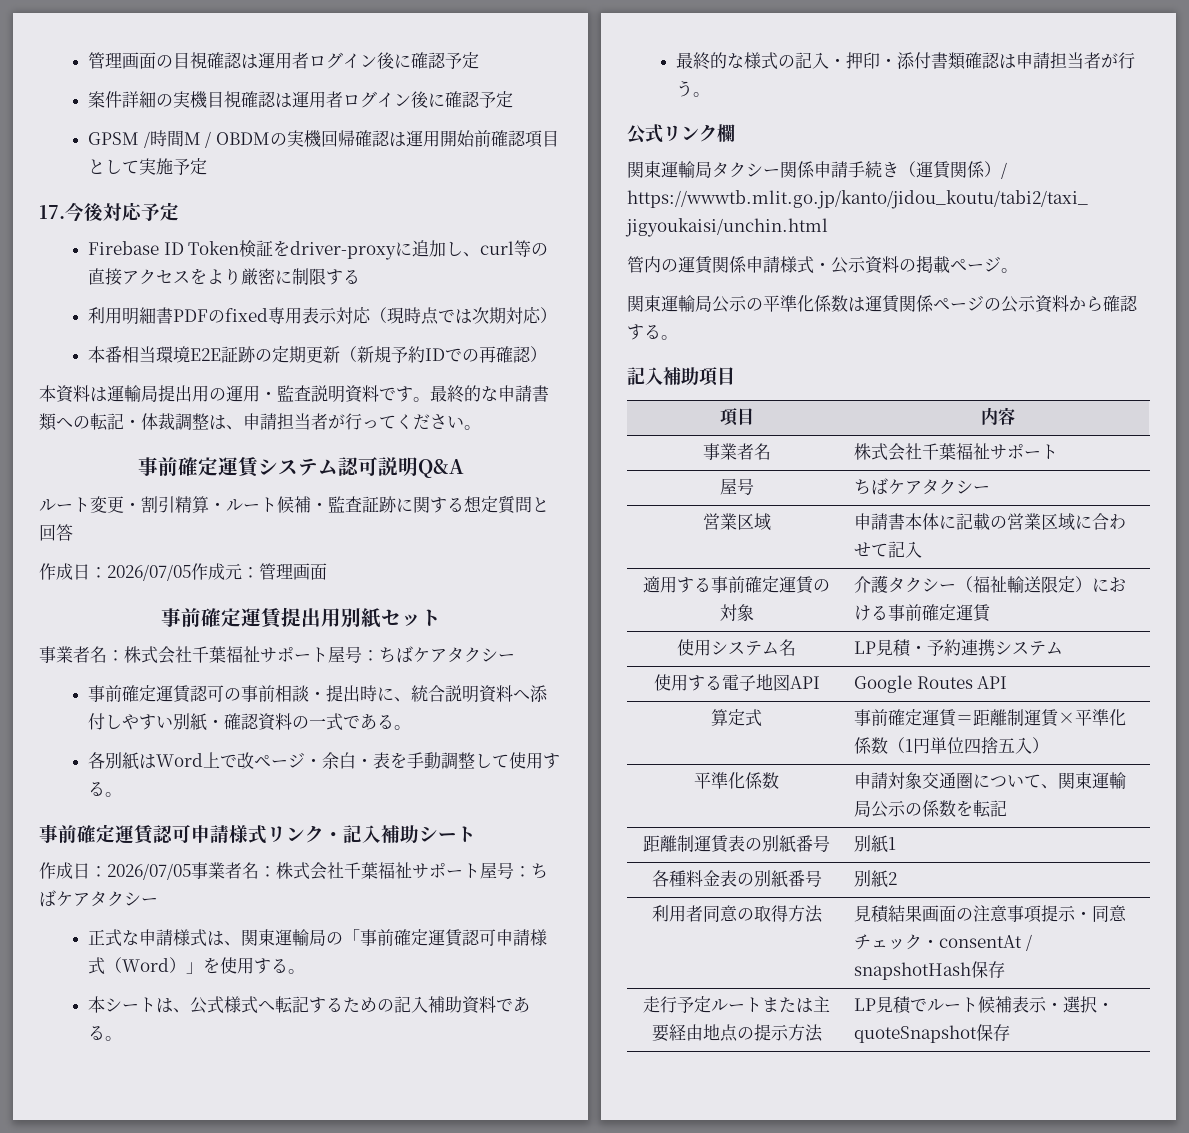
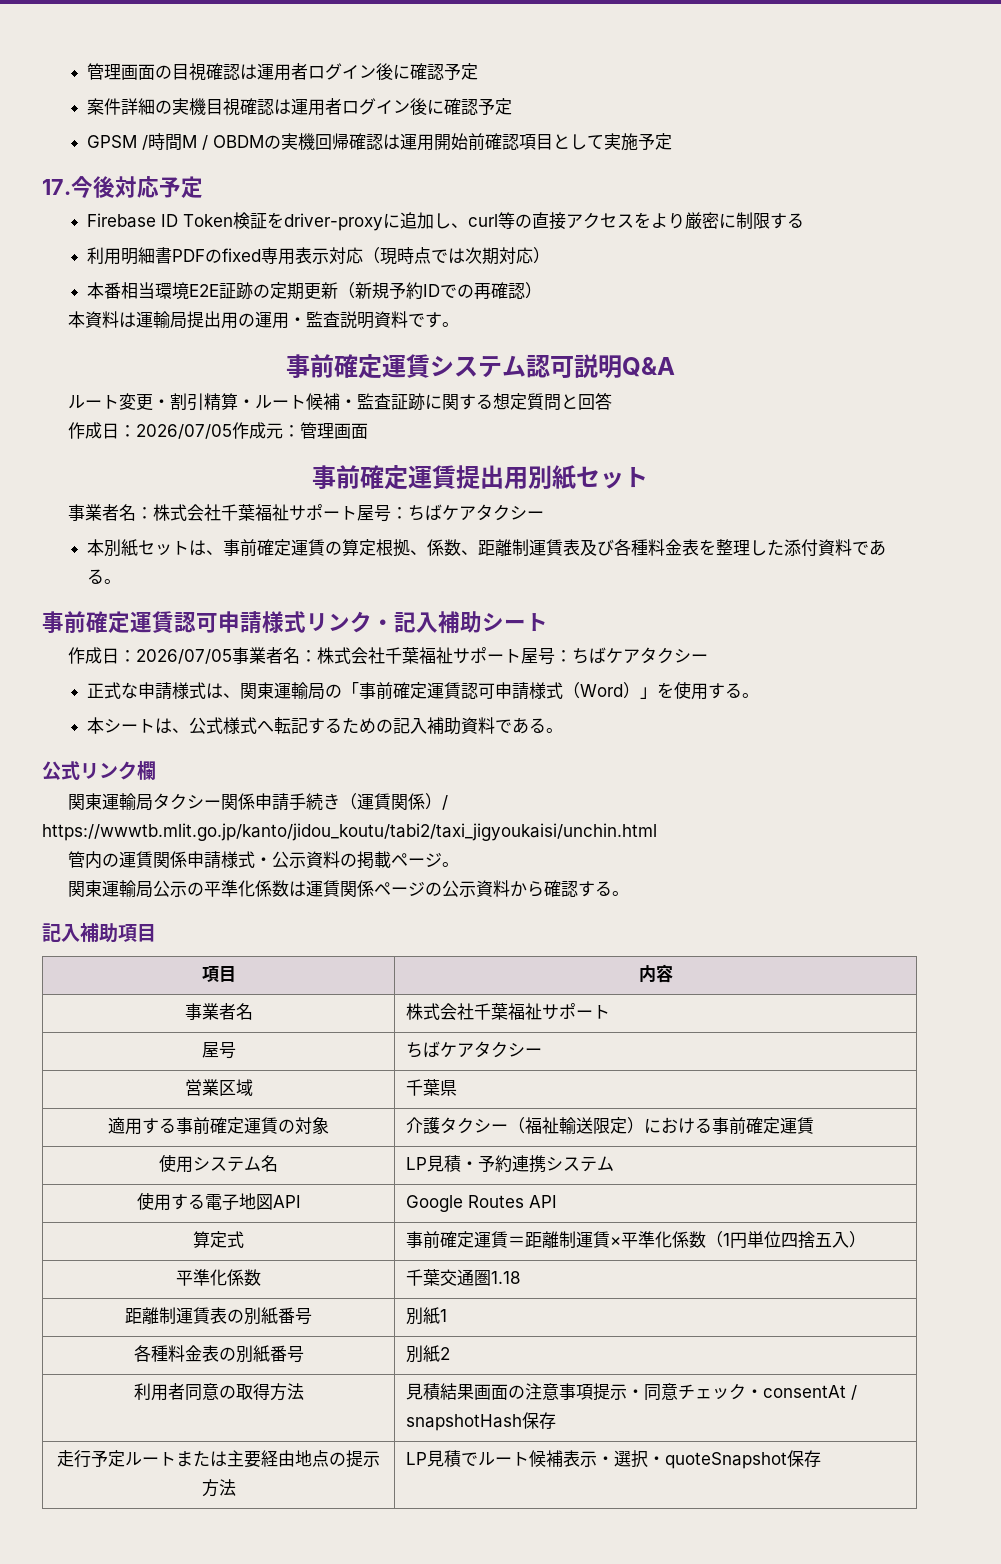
[430,385,549,403] [39,413,481,431] 最終的な申請書類への転記・体裁調整は、申請担当者が行ってください。 -> (460, 324) none
[87,685,548,703] [87,713,411,731] [87,752,560,770] 事前確定運賃認可の事前相談・提出時に、統合説明資料へ添付しやすい別紙・確認資料の一式である。 // 各別紙はWord上で改ページ・余白・表を手動調整して使用す -> [87,539,887,557] 本別紙セットは、事前確定運賃の算定根拠、係数、距離制運賃表及び各種料金表を整理した添付資料であ
[675,52,1135,70] [675,80,710,97] // 最終的な様式の記入・押印・添付書類確認は申請担当者が行う。 -> (564, 730) none
[854,513,1127,531] [854,541,923,558] 申請書本体に記載の営業区域に合わせて記入 -> [406,1079,458,1096] 千葉県
[854,772,1127,789] [854,800,1008,818] 申請対象交通圏について、関東運輸局公示の係数を転記 -> [406,1269,522,1286] 千葉交通圏1.18

